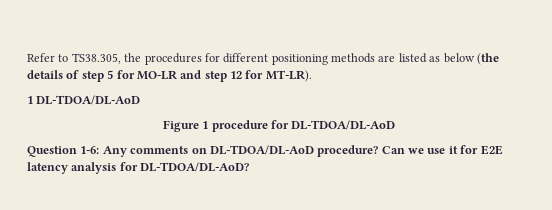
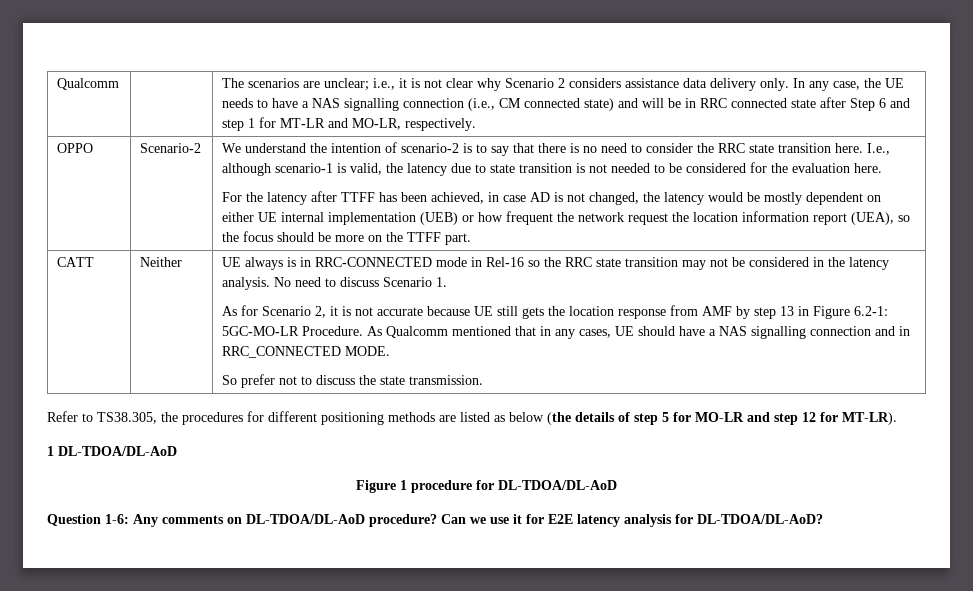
(27, 57) none -> [57,78,120,90] [222,78,905,91] [222,97,911,111] [222,117,477,131] [57,143,94,153] [140,143,202,153] [222,142,891,156] [222,162,883,176] [222,191,882,205] [222,211,911,225] [222,231,472,245] [57,257,95,267] [140,257,183,267] [222,257,890,270] [222,277,448,290] [222,305,889,319] [222,326,911,339] [222,346,391,358] [222,374,484,388] Qualcomm | | The scenarios are unclear; i.e., it is not clear why Scenario 2 considers assistance data delivery only. In any case, the UE needs to have a NAS signalling connection (i.e., CM connected state) and will be in RRC connected state after Step 6 and step 1 for MT-LR and MO-LR, respectively. // OPPO | Scenario-2 | We understand the intention of scenario-2 is to say that there is no need to consider the RRC state transition here. I.e., although scenario-1 is valid, the latency due to state transition is not needed to be considered for the evaluation here. // For the latency after TTFF has been achieved, in case AD is not changed, the latency would be mostly dependent on either UE internal implementation (UEB) or how frequent the network request the location information report (UEA), so the focus should be more on the TTFF part. // CATT | Neither | UE always is in RRC-CONNECTED mode in Rel-16 so the RRC state transition may not be considered in the latency analysis. No need to discuss Scenario 1. // As for Scenario 2, it is not accurate because UE still gets the location response from AMF by step 13 in Figure 6.2-1: 5GC-MO-LR Procedure. As Qualcomm mentioned that in any cases, UE should have a NAS signalling connection and in RRC_CONNECTED MODE. // So prefer not to discuss the state transmission. //

